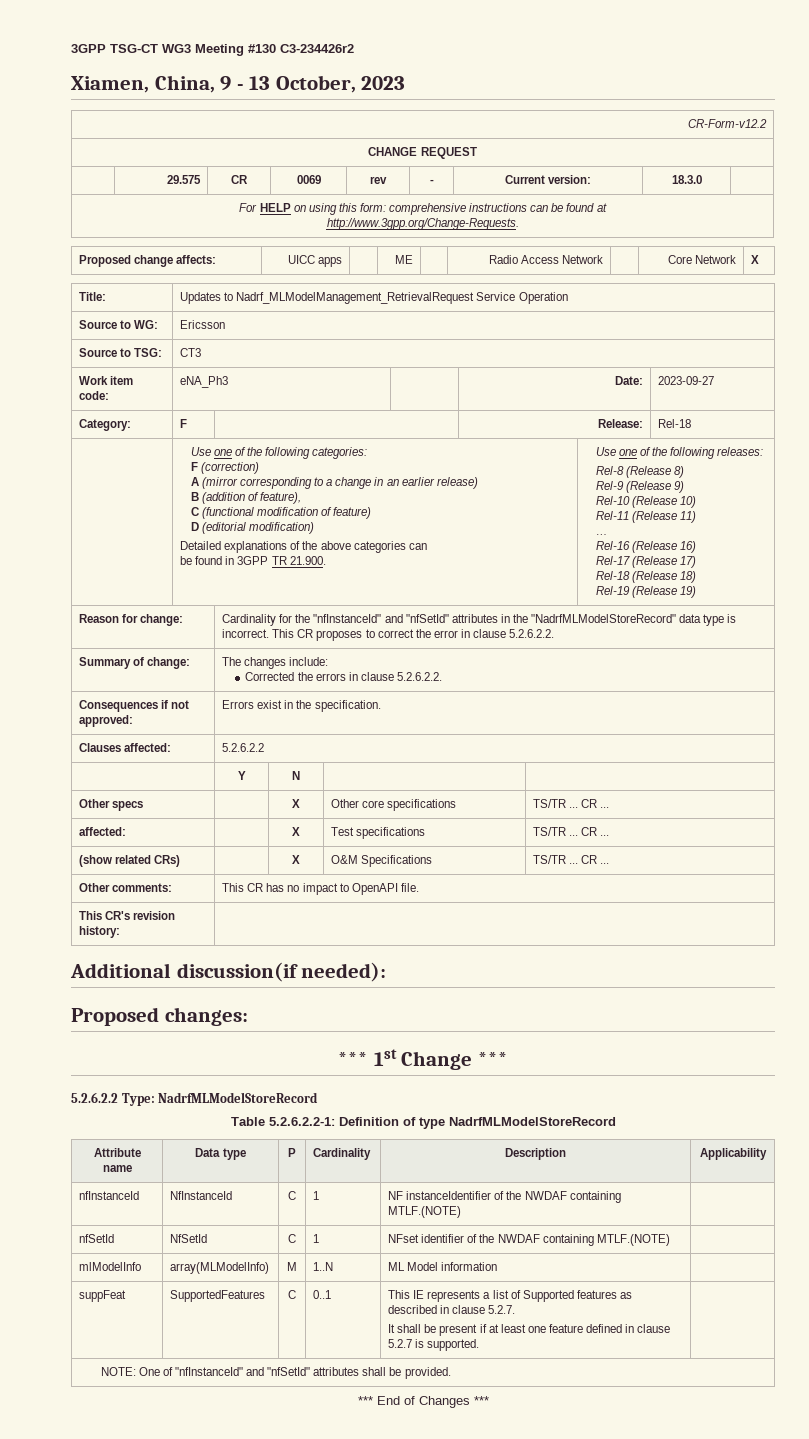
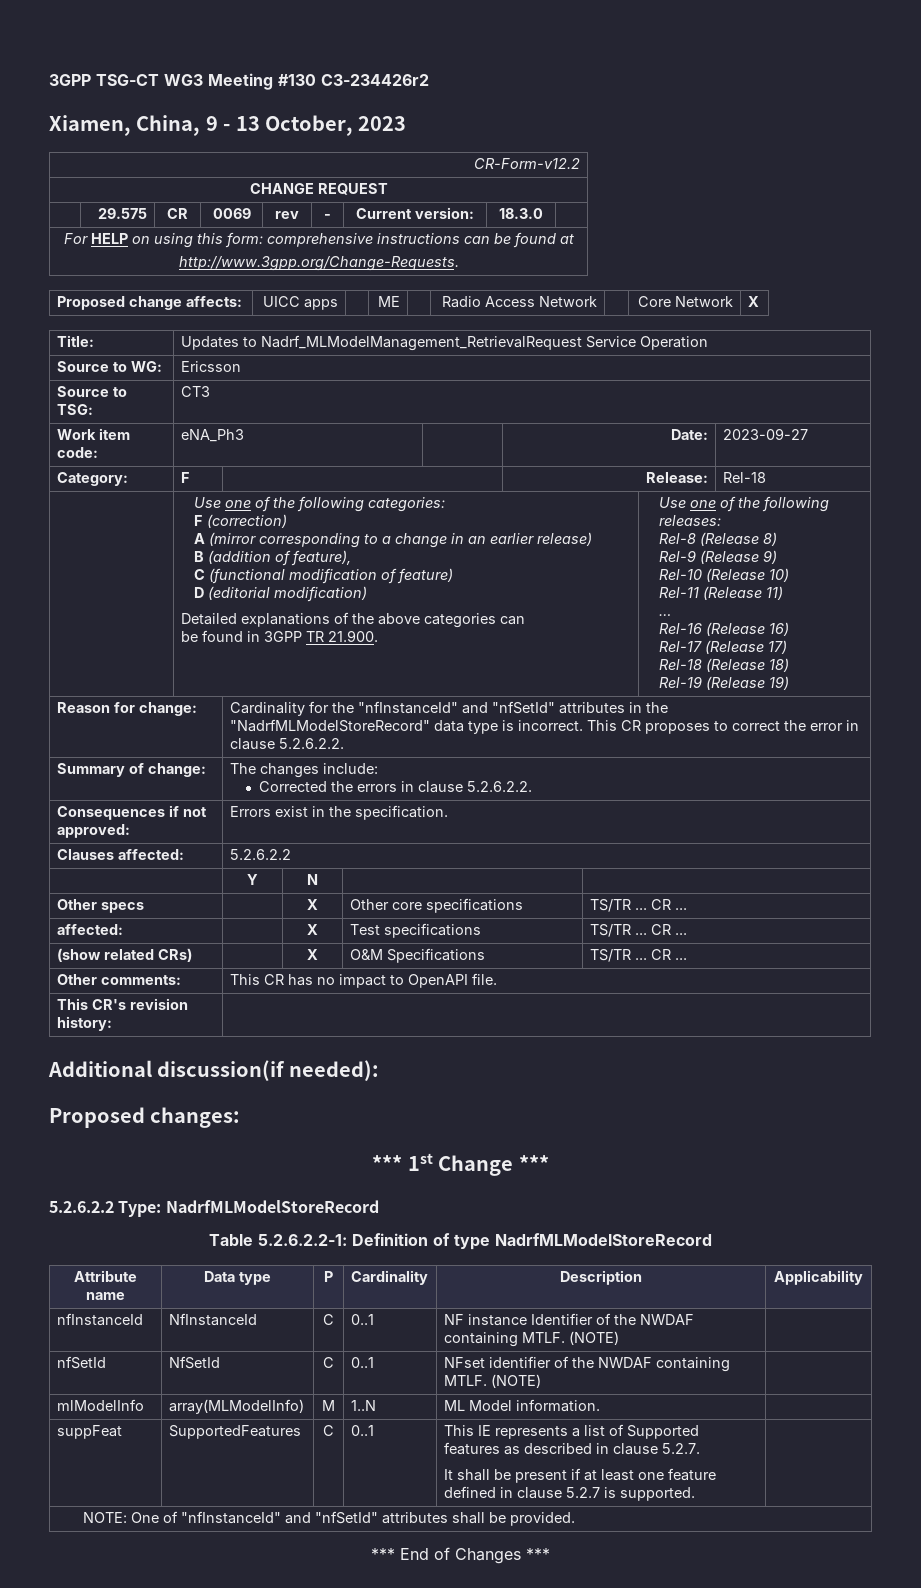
[313,1191,320,1200] 1 -> [350,1314,374,1325] 0..1
[406,1191,621,1203] [388,1206,462,1218] instanceIdentifier of the NWDAF containing MTLF.(NOTE) -> [467,1313,694,1326] [443,1331,619,1347] instance Identifier of the NWDAF containing MTLF. (NOTE)
[313,1234,320,1243] 1 -> [350,1357,374,1368] 0..1
[596,1234,670,1246] MTLF.(NOTE) -> [443,1374,541,1388] MTLF. (NOTE)
[441,1262,498,1271] information -> [515,1399,600,1412] information.

